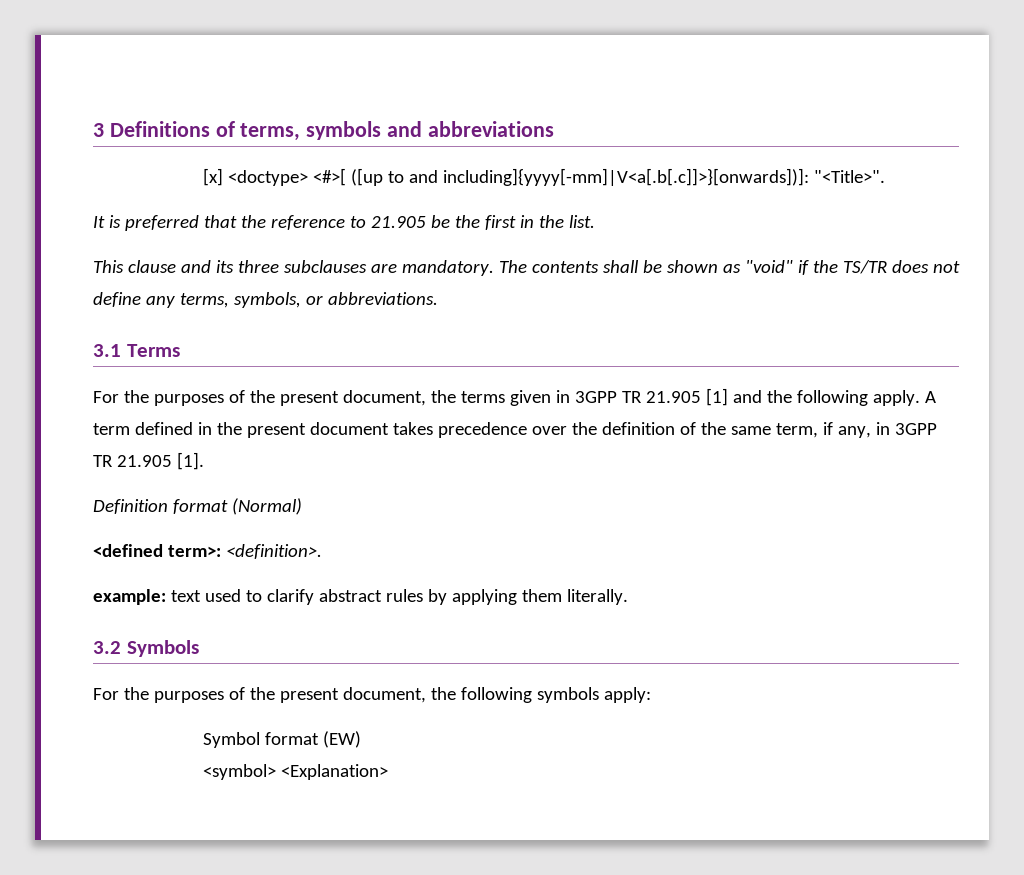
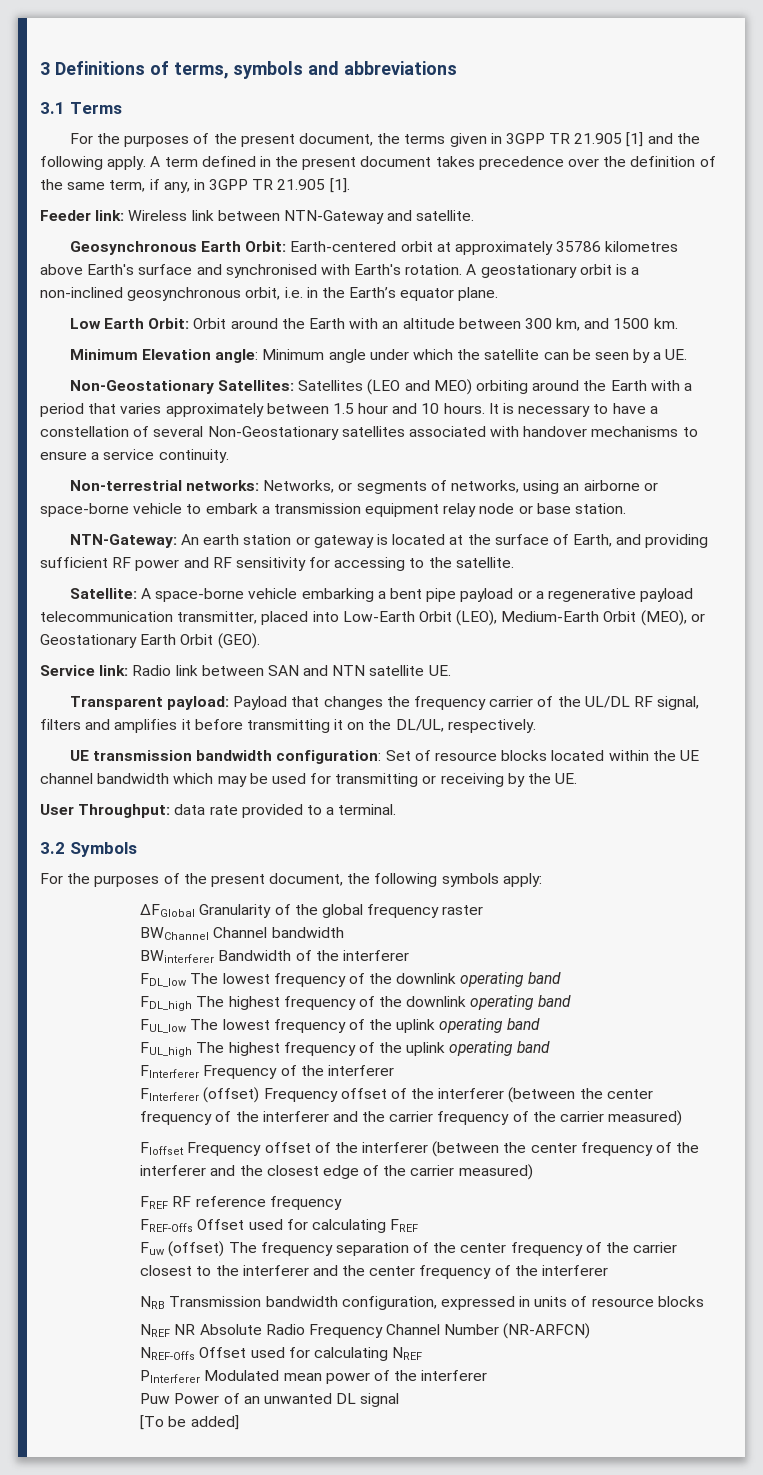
[203,168,886,186] [93,215,595,231] [93,260,960,276] [93,292,438,308] // [x] <doctype> <#>[ ([up to and including]{yyyy[-mm]|V<a[.b[.c]]>}[onwards])]: "<Title>". // It is preferred that the reference to 21.905 be the first in the list. // This clause and its three subclauses are mandatory. The contents shall be shown as "void" if the TS/TR does not define any terms, symbols, or abbreviations. -> (458, 68) none
[93,498,302,515] [93,544,322,559] [93,589,628,605] Definition format (Normal) // <defined term>: <definition>. // example: text used to clarify abstract rules by applying them literally. -> [40,210,475,224] [69,241,679,255] [40,264,640,278] [40,287,499,301] [69,318,678,331] [69,349,688,363] [69,379,692,395] [40,403,658,417] [40,426,698,440] [40,449,229,463] [69,480,658,494] [40,503,627,517] [69,534,709,548] [40,557,514,571] [69,588,694,602] [40,610,705,626] [40,633,260,649] [40,665,451,676] [69,696,700,710] [40,719,536,733] [69,750,699,764] [40,773,578,787] [40,804,397,818] Feeder link: Wireless link between NTN-Gateway and satellite. // Geosynchronous Earth Orbit: Earth-centered orbit at approximately 35786 kilometres above Earth's surface and synchronised with Earth's rotation. A geostationary orbit is a non-inclined geosynchronous orbit, i.e. in the Earth’s equator plane. // Low Earth Orbit: Orbit around the Earth with an altitude between 300 km, and 1500 km. // Minimum Elevation angle: Minimum angle under which the satellite can be seen by a UE. // Non-Geostationary Satellites: Satellites (LEO and MEO) orbiting around the Earth with a period that varies approximately between 1.5 hour and 10 hours. It is necessary to have a constellation of several Non-Geostationary satellites associated with handover mechanisms to ensure a service continuity. // Non-terrestrial networks: Networks, or segments of networks, using an airborne or space-borne vehicle to embark a transmission equipment relay node or base station. // NTN-Gateway: An earth station or gateway is located at the surface of Earth, and providing sufficient RF power and RF sensitivity for accessing to the satellite. // Satellite: A space-borne vehicle embarking a bent pipe payload or a regenerative payload telecommunication transmitter, placed into Low-Earth Orbit (LEO), Medium-Earth Orbit (MEO), or Geostationary Earth Orbit (GEO). // Service link: Radio link between SAN and NTN satellite UE. // Transparent payload: Payload that changes the frequency carrier of the UL/DL RF signal, filters and amplifies it before transmitting it on the DL/UL, respectively. // UE transmission bandwidth configuration: Set of resource blocks located within the UE channel bandwidth which may be used for transmitting or receiving by the UE. // User Throughput: data rate provided to a terminal.
[203,731,362,748] [203,764,389,780] Symbol format (EW) // <symbol> <Explanation> -> [140,904,484,918] [140,927,344,940] [140,950,409,963] [140,972,561,987] [140,995,571,1011] [140,1018,540,1033] [140,1041,550,1057] [140,1065,394,1079] [140,1087,653,1103] [140,1110,683,1126] [140,1141,700,1157] [140,1164,533,1180] [140,1196,342,1210] [140,1219,419,1233] [140,1241,678,1257] [140,1265,609,1279] [140,1296,704,1310] [140,1323,591,1339] [140,1347,423,1361] [140,1370,488,1384] [140,1393,400,1407] [140,1415,239,1430] ΔFGlobal Granularity of the global frequency raster // BWChannel Channel bandwidth // BWinterferer Bandwidth of the interferer // FDL_low The lowest frequency of the downlink operating band // FDL_high The highest frequency of the downlink operating band // FUL_low The lowest frequency of the uplink operating band // FUL_high The highest frequency of the uplink operating band // FInterferer Frequency of the interferer // FInterferer (offset) Frequency offset of the interferer (between the center frequency of the interferer and the carrier frequency of the carrier measured) // FIoffset Frequency offset of the interferer (between the center frequency of the interferer and the closest edge of the carrier measured) // FREF RF reference frequency // FREF-Offs Offset used for calculating FREF // Fuw (offset) The frequency separation of the center frequency of the carrier closest to the interferer and the center frequency of the interferer // NRB Transmission bandwidth configuration, expressed in units of resource blocks // NREF NR Absolute Radio Frequency Channel Number (NR-ARFCN) // NREF-Offs Offset used for calculating NREF // PInterferer Modulated mean power of the interferer // Puw Power of an unwanted DL signal // [To be added]

